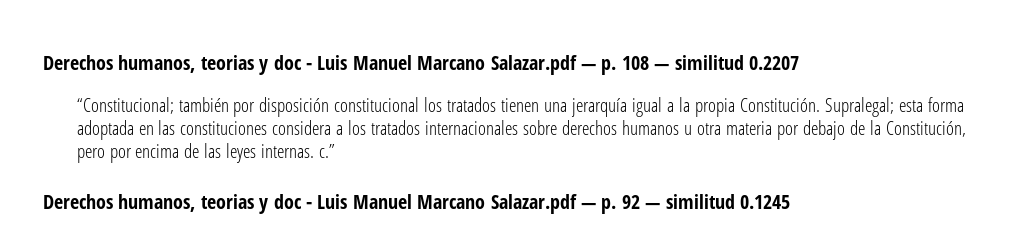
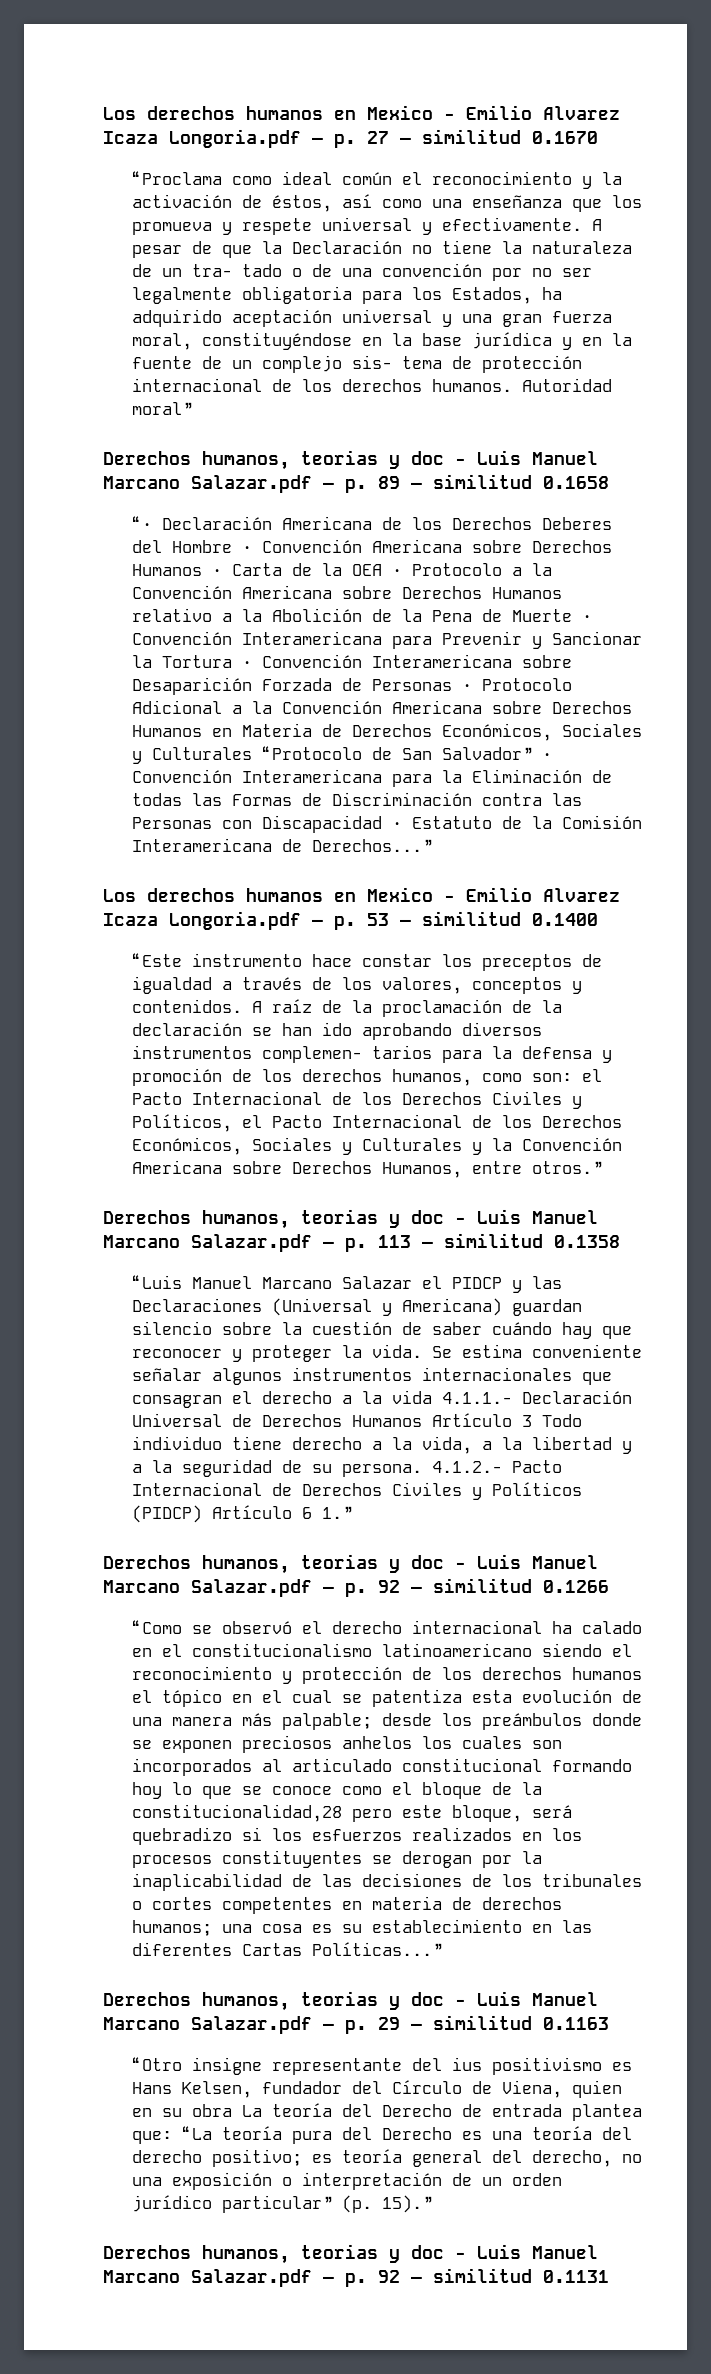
(43, 62) none -> [103,105,620,120] [103,129,598,148] [131,171,622,189] [131,194,642,212] [131,217,602,235] [131,240,632,258] [131,263,592,281] [131,286,562,304] [131,309,612,327] [131,332,632,350] [131,355,582,373] [131,378,612,392] [131,402,192,415] Los derechos humanos en Mexico - Emilio Alvarez Icaza Longoria.pdf — p. 27 — similitud 0.1670 // “Proclama como ideal común el reconocimiento y la activación de éstos, así como una enseñanza que los promueva y respete universal y efectivamente. A pesar de que la Declaración no tiene la naturaleza de un tra- tado o de una convención por no ser legalmente obligatoria para los Estados, ha adquirido aceptación universal y una gran fuerza moral, constituyéndose en la base jurídica y en la fuente de un complejo sis- tema de protección internacional de los derechos humanos. Autoridad moral” //
[621,55,799,70] [76,97,965,117] [76,120,967,140] [76,143,336,163] 108 — similitud 0.2207 // “Constitucional; también por disposición constitucional los tratados tienen una jerarquía igual a la propia Constitución. Supralegal; esta forma adoptada en las constituciones considera a los tratados internacionales sobre derechos humanos u otra materia por debajo de la Constitución, pero por encima de las leyes internas. c.” -> [378,474,609,489] [131,516,612,530] [131,539,612,553] [131,563,552,576] [131,585,562,599] [131,608,592,622] [131,631,642,649] [131,654,572,668] [131,677,572,695] [131,700,632,714] [131,723,642,741] [131,746,552,764] [131,769,612,787] [131,792,582,806] [131,815,642,833] [131,838,432,852] [103,887,620,902] [103,911,598,930] [131,953,602,971] [131,976,582,994] [131,999,562,1017] [131,1022,542,1040] [131,1045,612,1063] [131,1068,602,1086] [131,1091,582,1109] [131,1114,622,1132] [131,1137,622,1155] [131,1160,602,1178] [103,1209,598,1229] [103,1233,620,1252] [131,1275,562,1293] [131,1298,582,1316] [131,1321,632,1339] [131,1344,642,1362] [131,1367,612,1385] [131,1390,632,1408] [131,1413,582,1427] [131,1436,632,1454] [131,1459,562,1477] [131,1482,582,1500] [131,1505,352,1523] 89 — similitud 0.1658 // “• Declaración Americana de los Derechos Deberes del Hombre • Convención Americana sobre Derechos Humanos • Carta de la OEA • Protocolo a la Convención Americana sobre Derechos Humanos relativo a la Abolición de la Pena de Muerte • Convención Interamericana para Prevenir y Sancionar la Tortura • Convención Interamericana sobre Desaparición Forzada de Personas • Protocolo Adicional a la Convención Americana sobre Derechos Humanos en Materia de Derechos Económicos, Sociales y Culturales “Protocolo de San Salvador” • Convención Interamericana para la Eliminación de todas las Formas de Discriminación contra las Personas con Discapacidad • Estatuto de la Comisión Interamericana de Derechos...” // Los derechos humanos en Mexico - Emilio Alvarez Icaza Longoria.pdf — p. 53 — similitud 0.1400 // “Este instrumento hace constar los preceptos de igualdad a través de los valores, conceptos y contenidos. A raíz de la proclamación de la declaración se han ido aprobando diversos instrumentos complemen- tarios para la defensa y promoción de los derechos humanos, como son: el Pacto Internacional de los Derechos Civiles y Políticos, el Pacto Internacional de los Derechos Económicos, Sociales y Culturales y la Convención Americana sobre Derechos Humanos, entre otros.” // Derechos humanos, teorias y doc - Luis Manuel Marcano Salazar.pdf — p. 113 — similitud 0.1358 // “Luis Manuel Marcano Salazar el PIDCP y las Declaraciones (Universal y Americana) guardan silencio sobre la cuestión de saber cuándo hay que reconocer y proteger la vida. Se estima conveniente señalar algunos instrumentos internacionales que consagran el derecho a la vida 4.1.1.- Declaración Universal de Derechos Humanos Artículo 3 Todo individuo tiene derecho a la vida, a la libertad y a la seguridad de su persona. 4.1.2.- Pacto Internacional de Derechos Civiles y Políticos (PIDCP) Artículo 6 1.”
[739,195,790,209] 0.1245 -> [543,1580,609,1593] [131,1620,642,1634] [131,1643,632,1657] [131,1666,642,1684] [131,1689,642,1707] [131,1713,642,1730] [131,1735,562,1753] [131,1758,632,1776] [131,1782,542,1799] [131,1804,572,1822] [131,1827,582,1845] [131,1850,542,1868] [131,1873,642,1891] [131,1896,562,1914] [131,1919,592,1936] [131,1942,442,1956] [103,1991,598,2011] [103,2015,609,2034] [131,2057,632,2075] [131,2080,622,2098] [131,2103,642,2121] [131,2126,632,2144] [131,2149,642,2167] [131,2172,562,2190] [131,2195,432,2213] [103,2244,598,2264] [103,2268,609,2287] 0.1266 // “Como se observó el derecho internacional ha calado en el constitucionalismo latinoamericano siendo el reconocimiento y protección de los derechos humanos el tópico en el cual se patentiza esta evolución de una manera más palpable; desde los preámbulos donde se exponen preciosos anhelos los cuales son incorporados al articulado constitucional formando hoy lo que se conoce como el bloque de la constitucionalidad,28 pero este bloque, será quebradizo si los esfuerzos realizados en los procesos constituyentes se derogan por la inaplicabilidad de las decisiones de los tribunales o cortes competentes en materia de derechos humanos; una cosa es su establecimiento en las diferentes Cartas Políticas...” // Derechos humanos, teorias y doc - Luis Manuel Marcano Salazar.pdf — p. 29 — similitud 0.1163 // “Otro insigne representante del ius positivismo es Hans Kelsen, fundador del Círculo de Viena, quien en su obra La teoría del Derecho de entrada plantea que: “La teoría pura del Derecho es una teoría del derecho positivo; es teoría general del derecho, no una exposición o interpretación de un orden jurídico particular” (p. 15).” // Derechos humanos, teorias y doc - Luis Manuel Marcano Salazar.pdf — p. 92 — similitud 0.1131

